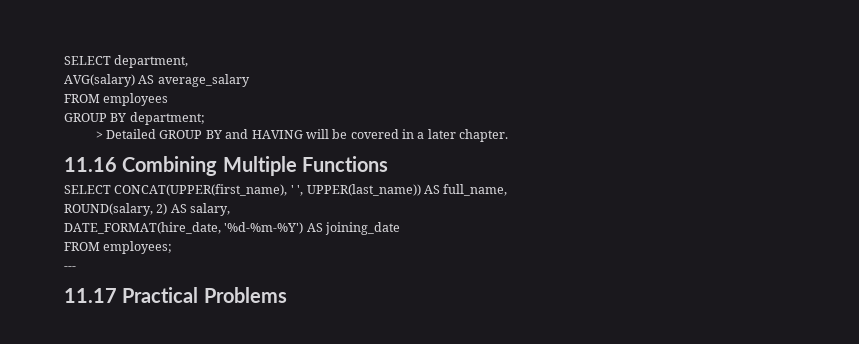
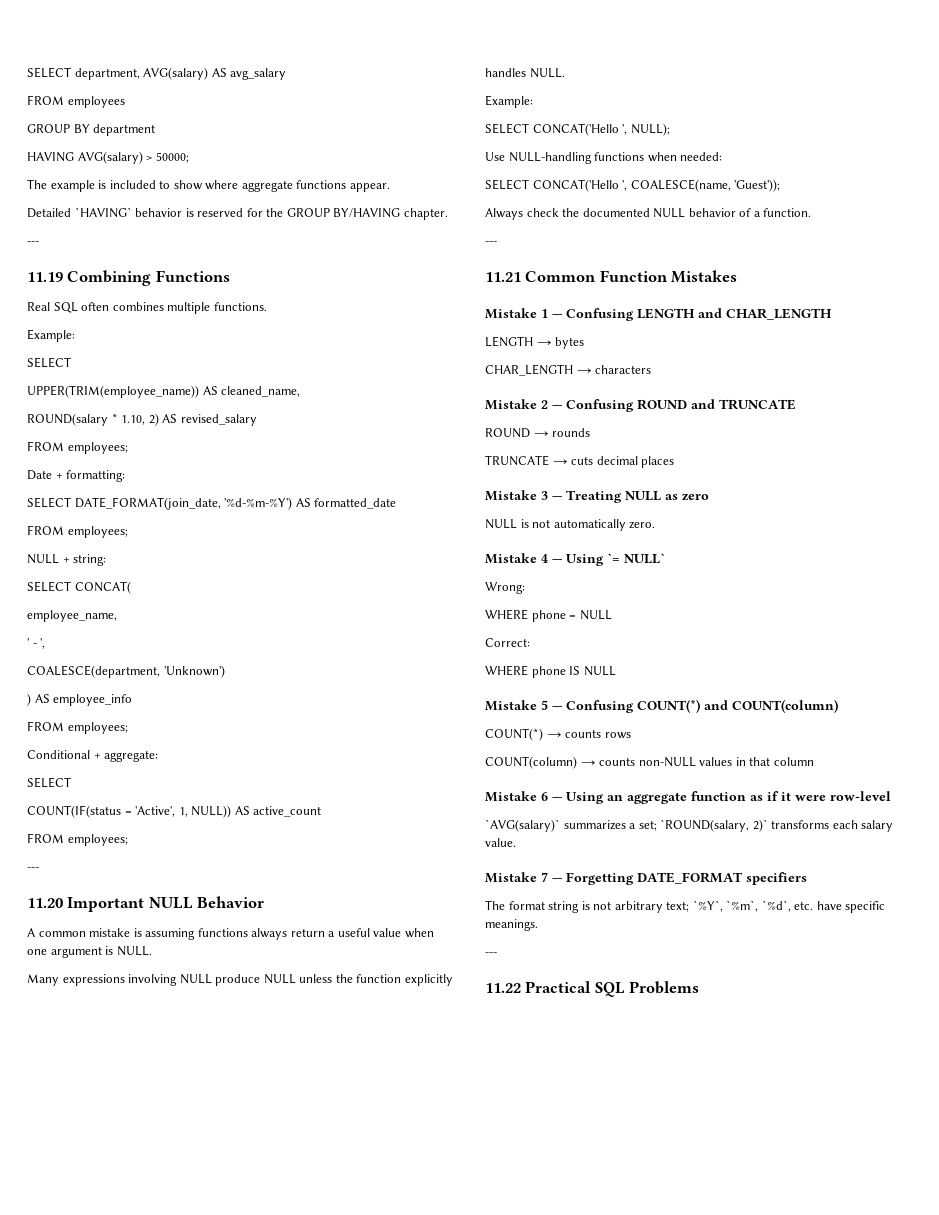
(189, 61) // -> (140, 74) none
[157,74,250,87] average_salary -> [230,68,287,80] avg_salary
[129,112,205,125] [95,129,509,142] [64,156,388,176] [64,184,508,196] [64,203,231,216] [64,222,401,235] [64,241,173,254] [64,266,76,270] [64,287,199,303] department; // > Detailed GROUP BY and HAVING will be covered in a later chapter. // 11.16 Combining Multiple Functions // SELECT CONCAT(UPPER(first_name), ' ', UPPER(last_name)) AS full_name, // ROUND(salary, 2) AS salary, // DATE_FORMAT(hire_date, '%d-%m-%Y') AS joining_date // FROM employees; // --- // 11.17 Practical -> [93,124,156,136] [27,151,189,164] [27,179,390,192] [27,207,448,220] [27,241,39,245] [27,270,230,286] [27,302,267,314] [27,329,75,342] [27,357,71,368] [27,385,301,398] [27,413,257,426] [27,441,128,454] [27,470,126,482] [27,497,397,510] [27,525,128,538] [27,554,107,566] [27,581,131,594] [27,610,117,622] [27,638,46,649] [27,665,225,678] [27,693,133,706] [27,721,128,734] [27,750,159,762] [27,777,71,788] [27,805,322,818] [27,833,128,846] [27,867,39,871] [27,896,265,912] [27,928,434,940] [27,946,152,958] [27,974,453,986] [485,68,565,78] [485,95,533,108] [485,123,670,136] [485,152,723,164] [485,179,781,192] [485,208,812,220] [485,241,497,245] [485,270,738,283] [485,308,832,321] [485,336,585,349] [485,364,652,376] [485,399,796,412] [485,428,591,438] [485,455,675,468] [485,490,709,503] [485,519,656,531] [485,553,665,566] [485,582,525,594] [485,609,612,622] [485,638,530,647] [485,665,616,678] [485,699,838,713] [485,728,631,741] [485,756,814,769] [485,791,891,804] [485,819,894,832] [485,838,516,847] [485,872,807,885] [485,900,886,913] [485,919,538,931] [485,952,497,956] [485,981,625,997] department // HAVING AVG(salary) > 50000; // The example is included to show where aggregate functions appear. // Detailed `HAVING` behavior is reserved for the GROUP BY/HAVING chapter. // --- // 11.19 Combining Functions // Real SQL often combines multiple functions. // Example: // SELECT // UPPER(TRIM(employee_name)) AS cleaned_name, // ROUND(salary * 1.10, 2) AS revised_salary // FROM employees; // Date + formatting: // SELECT DATE_FORMAT(join_date, '%d-%m-%Y') AS formatted_date // FROM employees; // NULL + string: // SELECT CONCAT( // employee_name, // ' - ', // COALESCE(department, 'Unknown') // ) AS employee_info // FROM employees; // Conditional + aggregate: // SELECT // COUNT(IF(status = 'Active', 1, NULL)) AS active_count // FROM employees; // --- // 11.20 Important NULL Behavior // A common mistake is assuming functions always return a useful value when one argument is NULL. // Many expressions involving NULL produce NULL unless the function explicitly handles NULL. // Example: // SELECT CONCAT('Hello ', NULL); // Use NULL-handling functions when needed: // SELECT CONCAT('Hello ', COALESCE(name, 'Guest')); // Always check the documented NULL behavior of a function. // --- // 11.21 Common Function Mistakes // Mistake 1 — Confusing LENGTH and CHAR_LENGTH // LENGTH → bytes // CHAR_LENGTH → characters // Mistake 2 — Confusing ROUND and TRUNCATE // ROUND → rounds // TRUNCATE → cuts decimal places // Mistake 3 — Treating NULL as zero // NULL is not automatically zero. // Mistake 4 — Using `= NULL` // Wrong: // WHERE phone = NULL // Correct: // WHERE phone IS NULL // Mistake 5 — Confusing COUNT(*) and COUNT(column) // COUNT(*) → counts rows // COUNT(column) → counts non-NULL values in that column // Mistake 6 — Using an aggregate function as if it were row-level // `AVG(salary)` summarizes a set; `ROUND(salary, 2)` transforms each salary value. // Mistake 7 — Forgetting DATE_FORMAT specifiers // The format string is not arbitrary text; `%Y`, `%m`, `%d`, etc. have specific meanings. // --- // 11.22 Practical SQL

